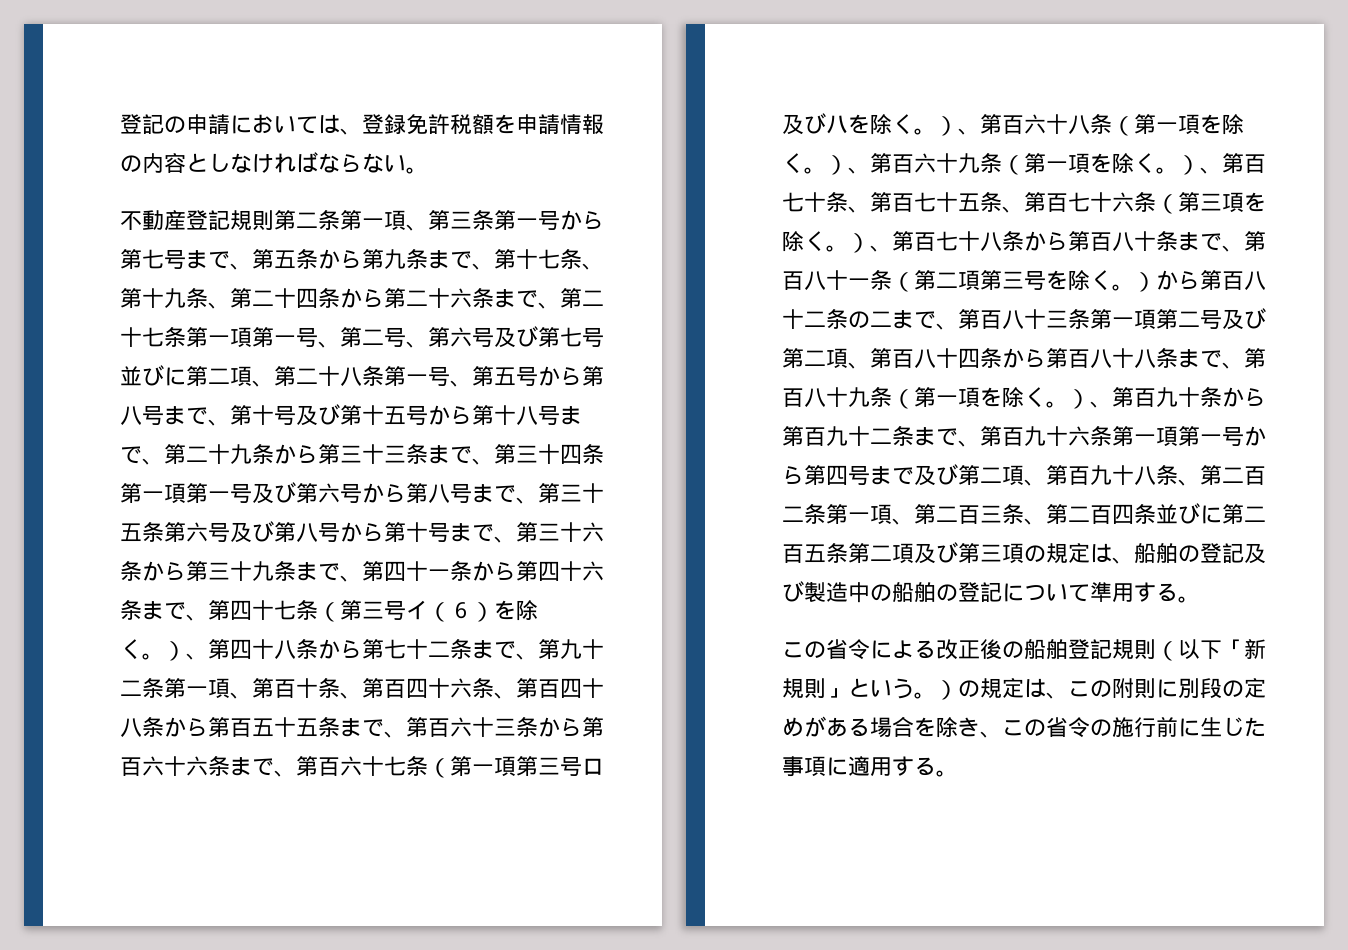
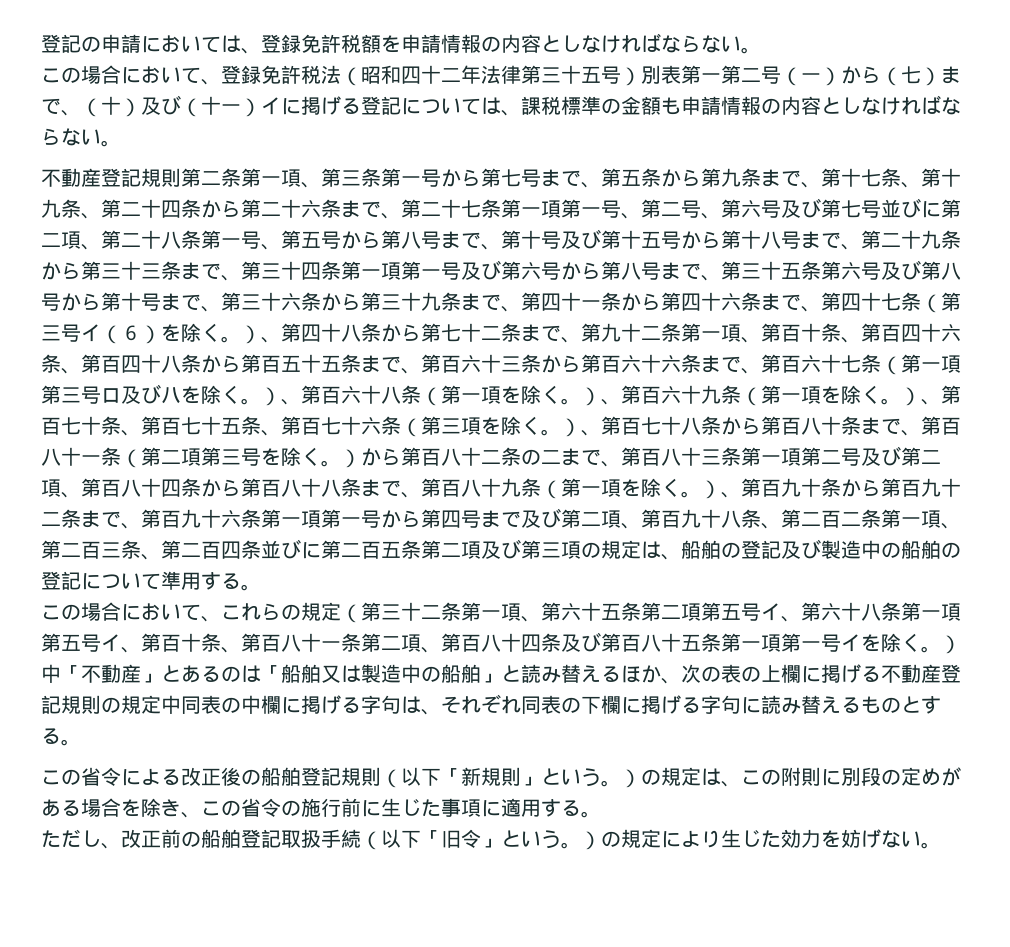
(428, 170) none -> [41,65,961,86] [41,95,961,117] [41,128,121,147] // この場合において、登録免許税法（昭和四十二年法律第三十五号）別表第一第二号（一）から（七）まで、（十）及び（十一）イに掲げる登記については、課税標準の金額も申請情報の内容としなければならない。
(1200, 599) none -> [41,602,961,623] [41,632,961,654] [41,664,961,684] [41,694,941,715] [41,728,81,746] // この場合において、これらの規定（第三十二条第一項、第六十五条第二項第五号イ、第六十八条第一項第五号イ、第百十条、第百八十一条第二項、第百八十四条及び第百八十五条第一項第一号イを除く。）中「不動産」とあるのは「船舶又は製造中の船舶」と読み替えるほか、次の表の上欄に掲げる不動産登記規則の規定中同表の中欄に掲げる字句は、それぞれ同表の下欄に掲げる字句に読み替えるものとする。
(958, 773) none -> [41,829,941,850] // ただし、改正前の船舶登記取扱手続（以下「旧令」という。）の規定により生じた効力を妨げない。

